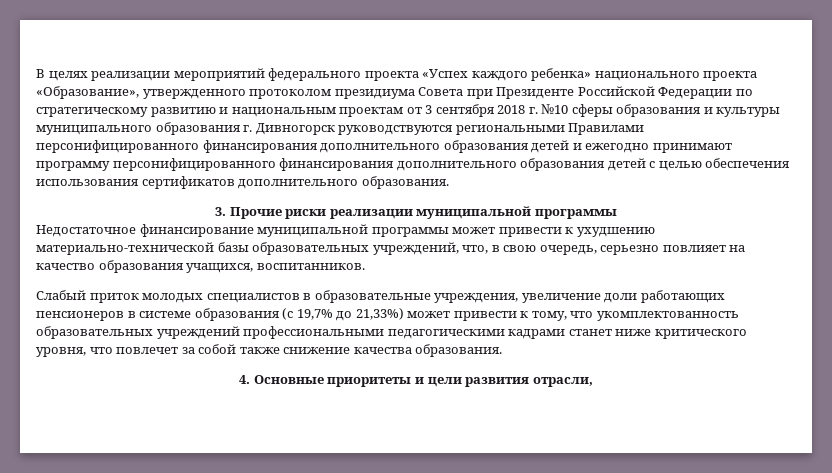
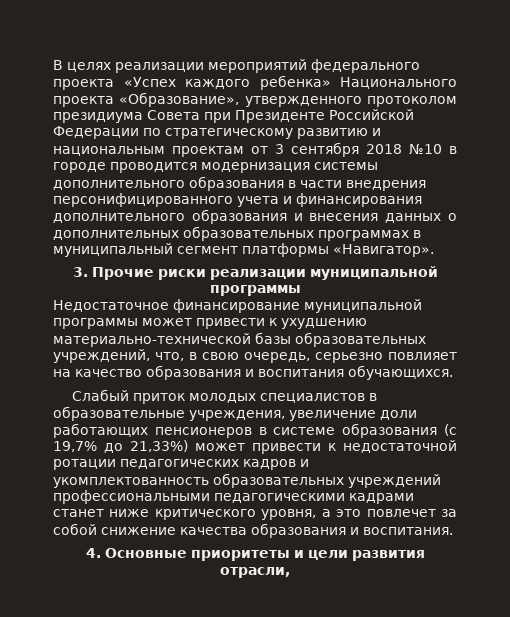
[594,71,700,81] национального -> [340,77,457,89] Национального
[528,104,781,117] [36,122,645,135] [36,140,732,153] [36,158,791,171] [36,176,449,189] г. №10 сферы образования и культуры муниципального образования г. Дивногорск руководствуются региональными Правилами персонифицированного финансирования дополнительного образования детей и ежегодно принимают программу персонифицированного финансирования дополнительного образования детей с целью обеспечения использования сертификатов дополнительного образования. -> [409,144,457,154] [53,162,378,173] [53,176,426,191] [53,193,422,207] [53,209,458,224] [53,226,421,241] [53,243,434,257] №10 в городе проводится модернизация системы дополнительного образования в части внедрения персонифицированного учета и финансирования дополнительного образования и внесения данных о дополнительных образовательных программах в муниципальный сегмент платформы «Навигатор».
[186,263,365,273] учащихся, воспитанников. -> [245,365,453,380] и воспитания обучающихся.
[531,311,594,321] тому, что -> [343,440,457,453] [53,459,309,470] недостаточной ротации педагогических кадров и
[89,347,113,354] что -> [321,509,362,517] а это
[239,347,280,354] также -> (97, 529) none
[415,344,503,357] образования. -> [251,523,453,538] образования и воспитания.

